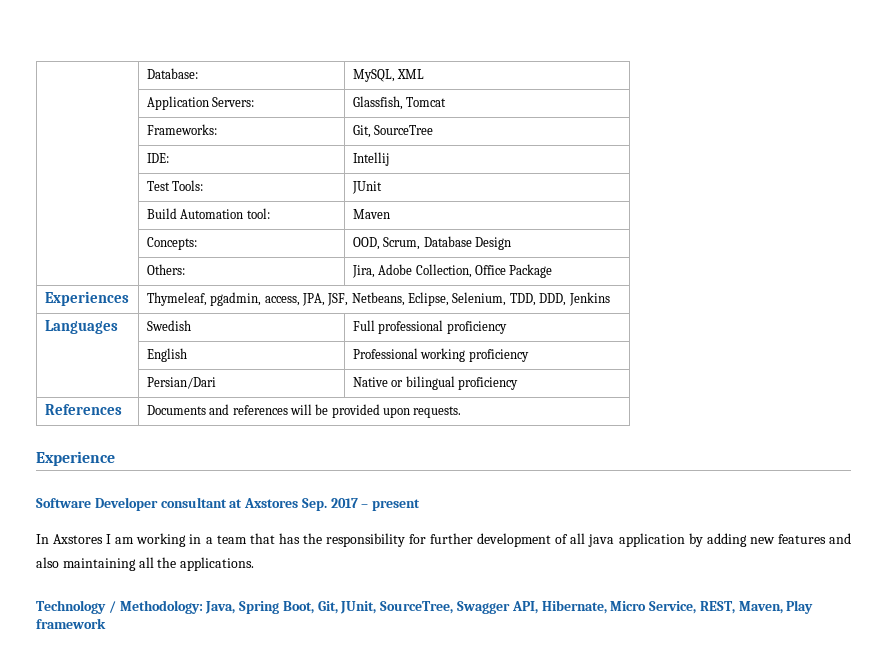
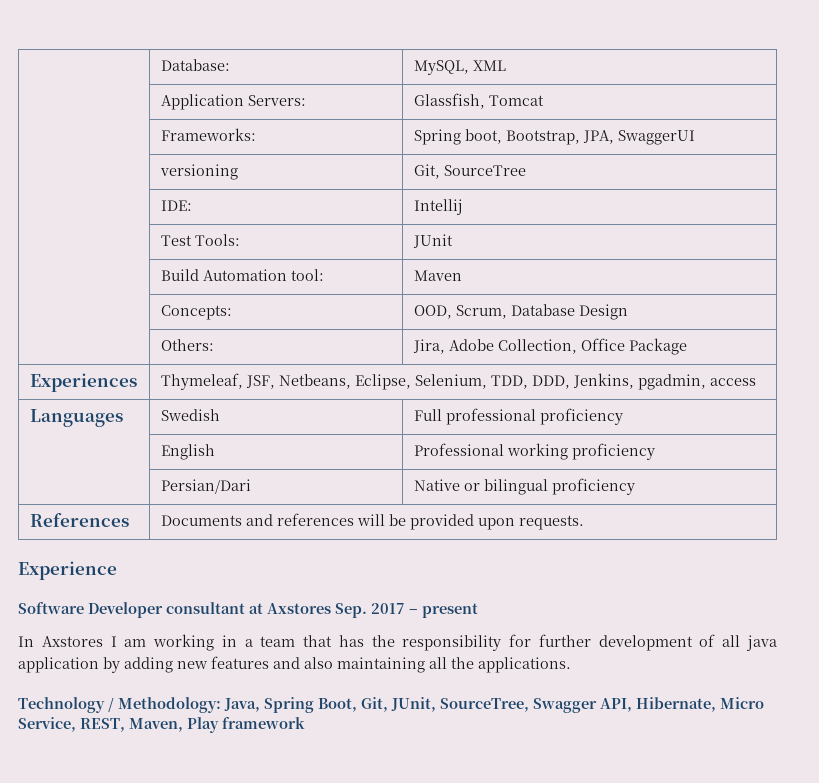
(217, 129) none -> [413,129,695,145] [159,164,238,180] | Spring boot, Bootstrap, JPA, SwaggerUI // | versioning
[210,292,325,306] pgadmin, access, JPA, -> (243, 381) none
[568,292,610,306] Jenkins -> [572,373,756,390] Jenkins, pgadmin, access

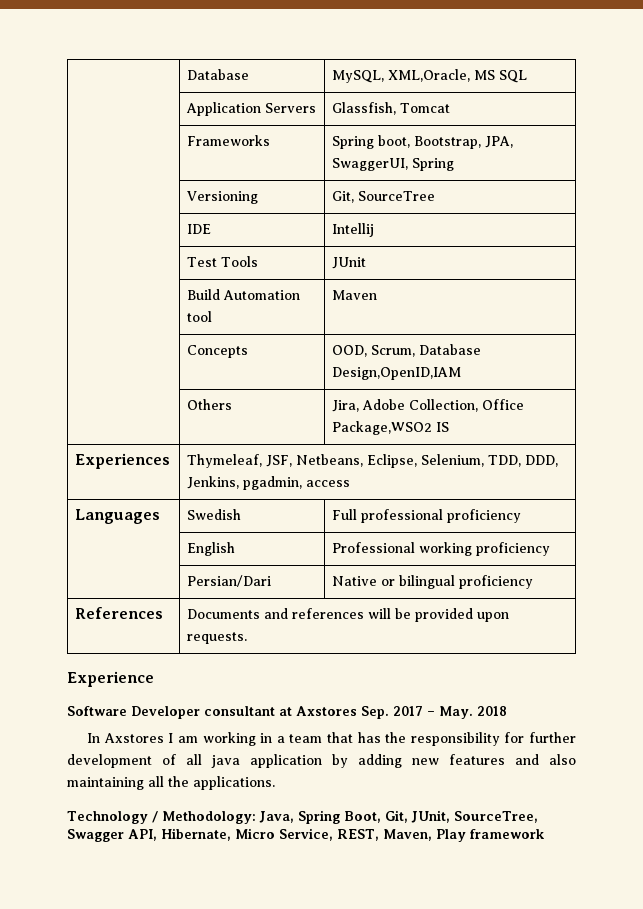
[160,59,230,71] | Database: -> [187,69,250,80] | Database
[472,60,506,71] XML -> [388,69,528,83] XML,Oracle, MS SQL
[247,95,306,106] Servers: -> [265,103,317,113] Servers
[160,128,256,141] Frameworks: -> [187,135,271,146] Frameworks
[617,130,695,145] [159,164,238,180] SwaggerUI // | versioning -> [332,158,455,171] [187,191,259,204] SwaggerUI, Spring // | Versioning
[160,200,192,211] IDE: -> [187,224,212,234] IDE
[194,234,240,246] Tools: -> [221,256,259,267] Tools
[290,269,324,281] tool: -> [187,311,213,322] tool
[160,305,232,320] Concepts: -> [187,345,249,358] Concepts
[578,304,628,320] [160,339,214,351] Design // | Others: -> [332,367,462,380] [187,399,233,410] Design,OpenID,IAM // | Others
[628,338,687,355] Package -> [332,421,450,435] Package,WSO2 IS
[422,603,478,618] present -> [439,706,507,719] May. 2018

